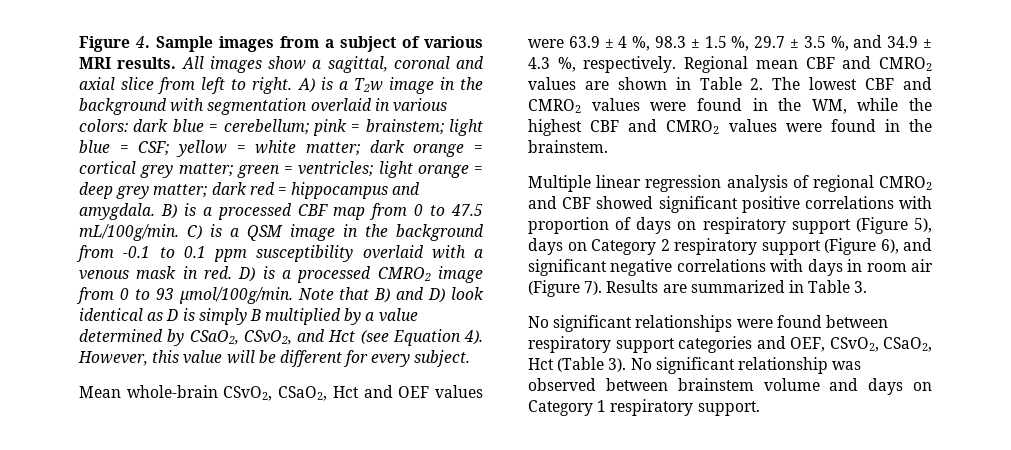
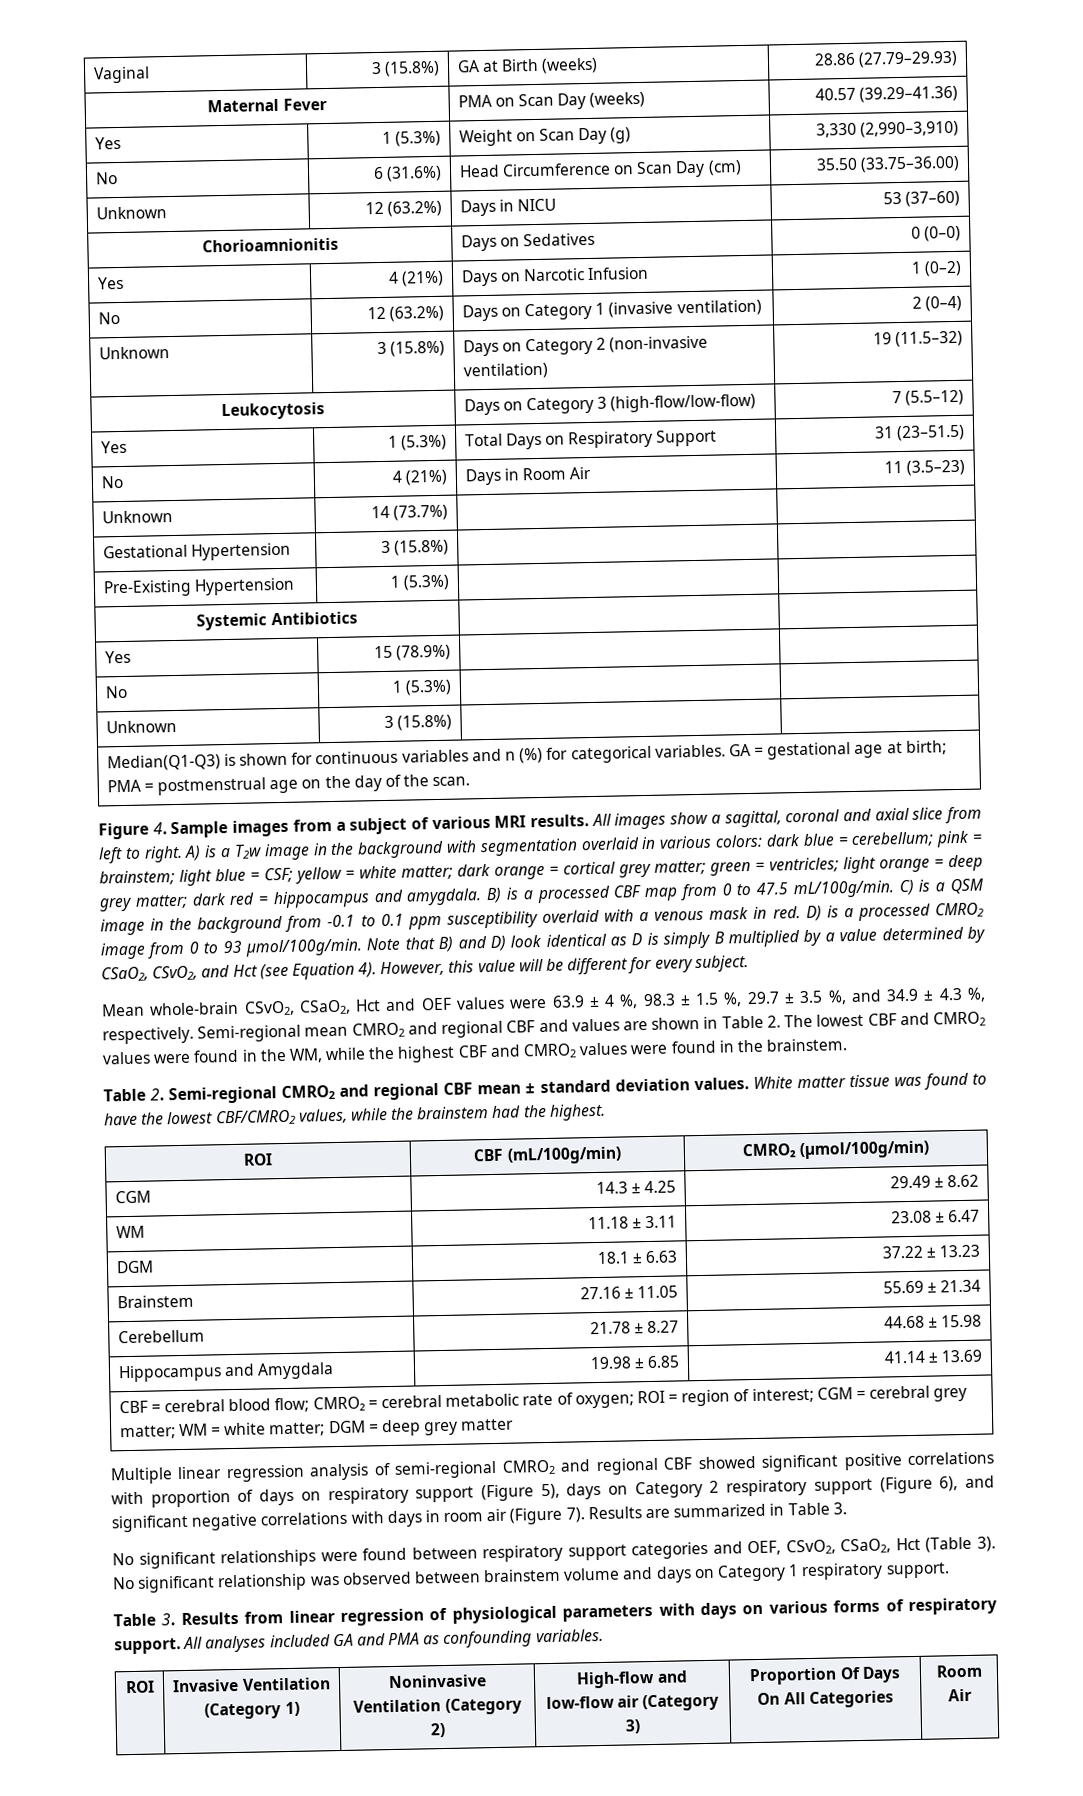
(79, 44) none -> [92,66,150,84] [371,60,441,77] [456,57,599,74] [814,50,959,68] [207,97,327,113] [457,91,646,110] [815,85,959,103] [94,136,121,150] [382,130,442,147] [458,127,632,147] [816,120,960,138] [94,172,118,185] [373,165,443,182] [458,160,742,178] [816,155,961,173] [95,206,167,220] [365,200,443,217] [459,198,557,217] [883,190,961,207] [201,237,339,253] [460,232,596,252] [911,225,962,242] [97,276,124,290] [388,270,445,287] [460,266,650,287] [911,260,963,277] [97,311,120,325] [367,305,445,322] [461,299,762,322] [912,295,963,312] [98,346,170,360] [377,340,446,357] [462,335,709,357] [462,362,549,380] [873,330,964,348] [221,402,325,421] [463,393,757,416] [892,389,965,406] [100,440,127,454] [388,434,448,451] [464,429,718,450] [875,424,966,442] [100,475,124,489] [392,469,449,486] [464,466,592,486] [884,459,966,476] [101,510,173,524] [371,504,449,521] [102,542,291,561] [381,539,450,556] [102,577,295,598] [390,574,451,591] [196,611,358,631] [104,650,131,664] [374,644,452,661] [104,685,128,699] [392,679,453,696] [105,719,177,734] [384,714,453,731] [106,740,947,772] [106,774,471,796] Vaginal | 3 (15.8%) | GA at Birth (weeks) | 28.86 (27.79–29.93) // Maternal Fever | PMA on Scan Day (weeks) | 40.57 (39.29–41.36) // Yes | 1 (5.3%) | Weight on Scan Day (g) | 3,330 (2,990–3,910) // No | 6 (31.6%) | Head Circumference on Scan Day (cm) | 35.50 (33.75–36.00) // Unknown | 12 (63.2%) | Days in NICU | 53 (37–60) // Chorioamnionitis | Days on Sedatives | 0 (0–0) // Yes | 4 (21%) | Days on Narcotic Infusion | 1 (0–2) // No | 12 (63.2%) | Days on Category 1 (invasive ventilation) | 2 (0–4) // Unknown | 3 (15.8%) | Days on Category 2 (non-invasive ventilation) | 19 (11.5–32) // Leukocytosis | Days on Category 3 (high-flow/low-flow) | 7 (5.5–12) // Yes | 1 (5.3%) | Total Days on Respiratory Support | 31 (23–51.5) // No | 4 (21%) | Days in Room Air | 11 (3.5–23) // Unknown | 14 (73.7%) | | // Gestational Hypertension | 3 (15.8%) | | // Pre-Existing Hypertension | 1 (5.3%) | | // Systemic Antibiotics | | // Yes | 15 (78.9%) | | // No | 1 (5.3%) | | // Unknown | 3 (15.8%) | | // Median(Q1-Q3) is shown for continuous variables and n (%) for categorical variables. GA = gestational age at birth; PMA = postmenstrual age on the day of the scan. //
[684,56,932,73] Regional mean CBF and CMRO2 -> [197,1019,569,1043] Semi-regional mean CMRO2 and regional CBF and
(608, 146) none -> [103,1072,987,1105] [104,1103,606,1126] [243,1153,273,1166] [473,1146,622,1165] [741,1140,931,1160] [114,1190,151,1204] [595,1180,677,1195] [889,1174,980,1189] [115,1225,145,1239] [587,1215,678,1230] [890,1209,981,1224] [115,1260,154,1274] [596,1250,679,1265] [881,1244,981,1259] [116,1294,194,1309] [579,1285,679,1300] [882,1279,982,1294] [117,1329,205,1344] [589,1320,680,1335] [883,1314,983,1329] [117,1362,335,1383] [589,1355,681,1370] [883,1349,983,1364] [118,1385,968,1414] [119,1418,515,1440] // Table 2. Semi-regional CMRO2 and regional CBF mean ± standard deviation values. White matter tissue was found to have the lowest CBF/CMRO2 values, while the brainstem had the highest. // ROI | CBF (mL/100g/min) | CMRO₂ (µmol/100g/min) // CGM | 14.3 ± 4.25 | 29.49 ± 8.62 // WM | 11.18 ± 3.11 | 23.08 ± 6.47 // DGM | 18.1 ± 6.63 | 37.22 ± 13.23 // Brainstem | 27.16 ± 11.05 | 55.69 ± 21.34 // Cerebellum | 21.78 ± 8.27 | 44.68 ± 15.98 // Hippocampus and Amygdala | 19.98 ± 6.85 | 41.14 ± 13.69 // CBF = cerebral blood flow; CMRO₂ = cerebral metabolic rate of oxygen; ROI = region of interest; CGM = cerebral grey matter; WM = white matter; DGM = deep grey matter
[812,175,932,192] [528,196,557,209] regional CMRO2 and -> [394,1457,659,1479] semi-regional CMRO2 and regional
(760, 408) none -> [113,1597,997,1627] [114,1628,604,1655] [124,1680,155,1694] [172,1677,331,1693] [204,1701,300,1720] [387,1674,487,1689] [353,1697,522,1716] [430,1723,446,1738] [576,1670,688,1689] [545,1693,720,1712] [625,1719,641,1734] [749,1666,901,1686] [757,1690,894,1709] [935,1664,983,1678] [947,1688,972,1702] // Table 3. Results from linear regression of physiological parameters with days on various forms of respiratory support. All analyses included GA and PMA as confounding variables. // ROI | Invasive Ventilation (Category 1) | Noninvasive Ventilation (Category 2) | High-flow and low-flow air (Category 3) | Proportion Of Days On All Categories | Room Air

